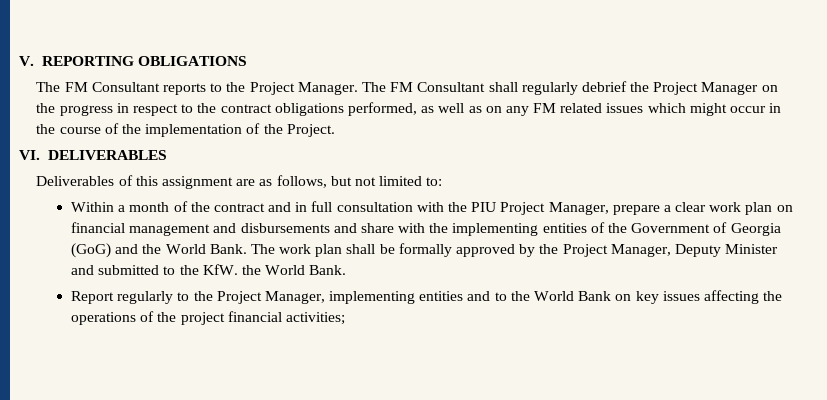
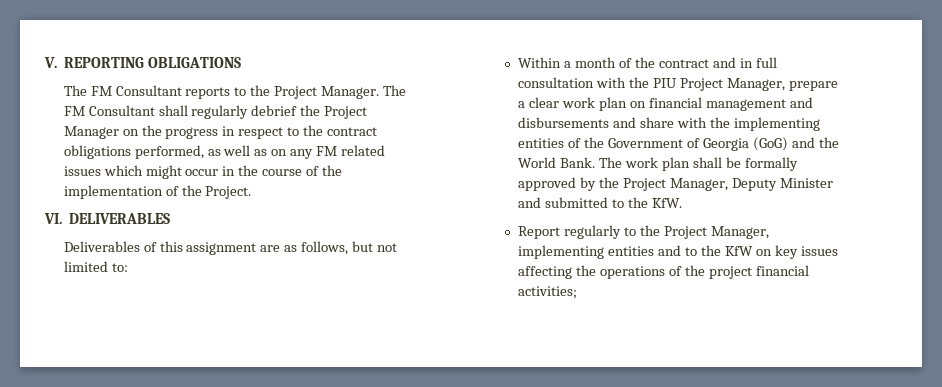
[241,265,347,275] the World Bank. -> (682, 203) none
[534,291,612,301] World Bank -> [724,246,753,256] KfW

